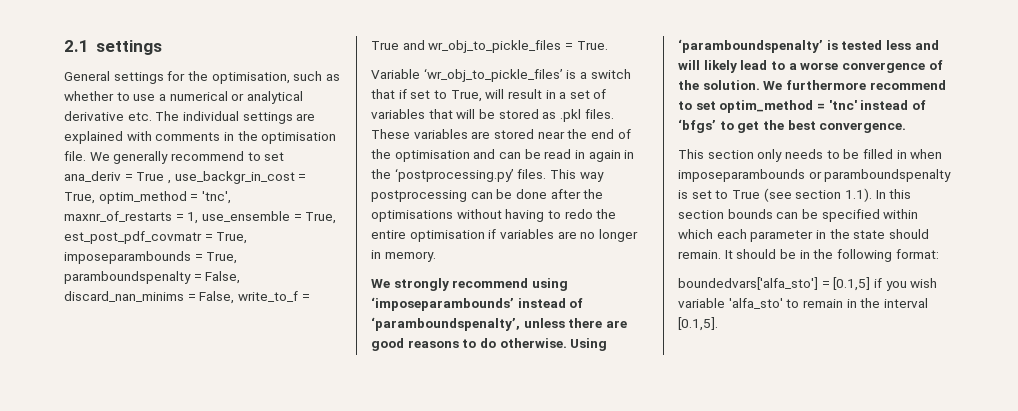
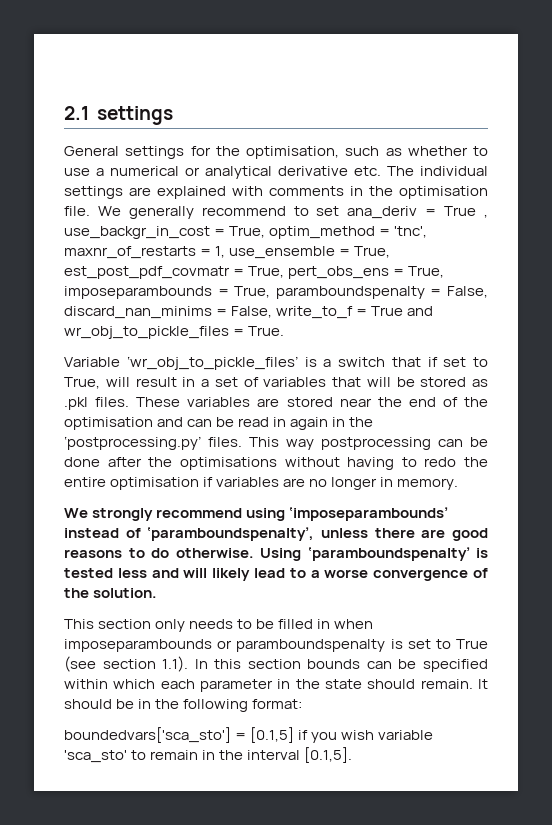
(248, 238) none -> [288,266,445,279] pert_obs_ens = True,
[763,80,946,90] [678,100,926,113] [678,119,907,133] We furthermore recommend to set optim_method = 'tnc' instead of ‘bfgs’ to get the best convergence. -> (158, 593) none
[678,277,818,290] boundedvars['alfa_sto'] -> [64,727,231,743] boundedvars['sca_sto']
[728,298,783,309] 'alfa_sto' -> [64,750,127,763] 'sca_sto'

